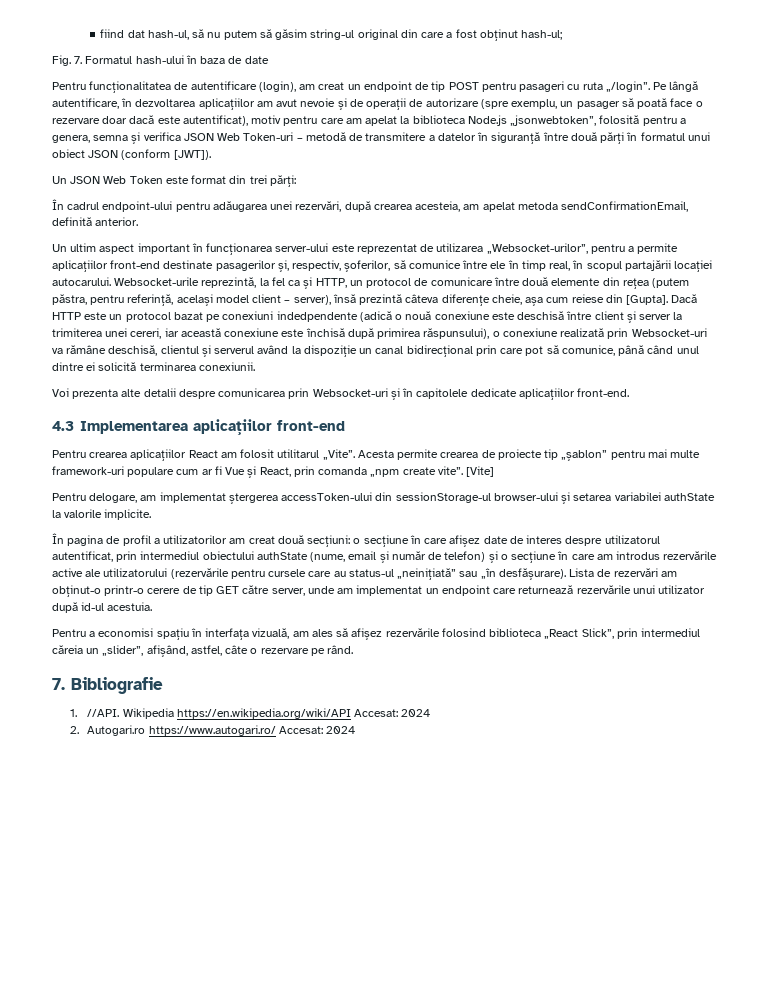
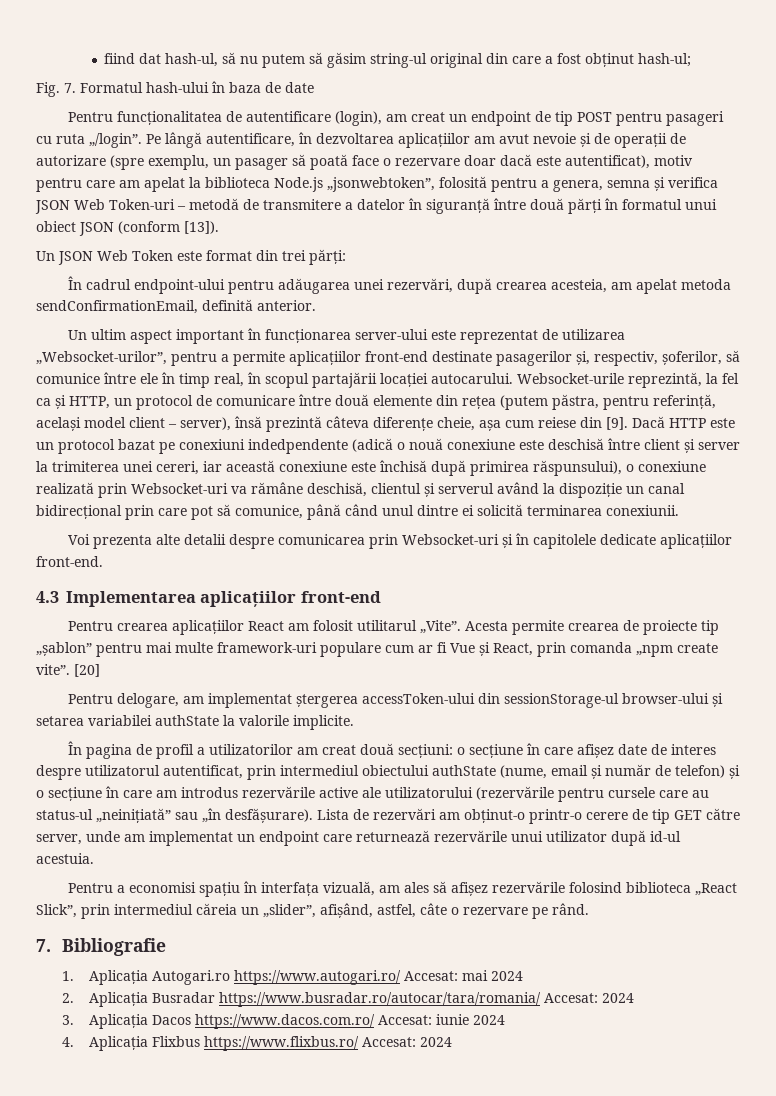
[173,150,211,160] [JWT]). -> [184,221,219,234] [13]).
[626,295,669,305] [Gupta]. -> [606,417,628,430] [9].
[466,466,495,477] [Vite] -> [74,664,100,677] [20]
[87,708,431,719] [69,725,276,736] //API. Wikipedia https://en.wikipedia.org/wiki/API Accesat: 2024 // 2. Autogari.ro https://www.autogari.ro/ -> [88,970,523,985] [62,992,634,1007] [62,1014,505,1029] [62,1036,359,1051] Aplicația Autogari.ro https://www.autogari.ro/ Accesat: mai 2024 // 2. Aplicația Busradar https://www.busradar.ro/autocar/tara/romania/ Accesat: 2024 // 3. Aplicația Dacos https://www.dacos.com.ro/ Accesat: iunie 2024 // 4. Aplicația Flixbus https://www.flixbus.ro/

